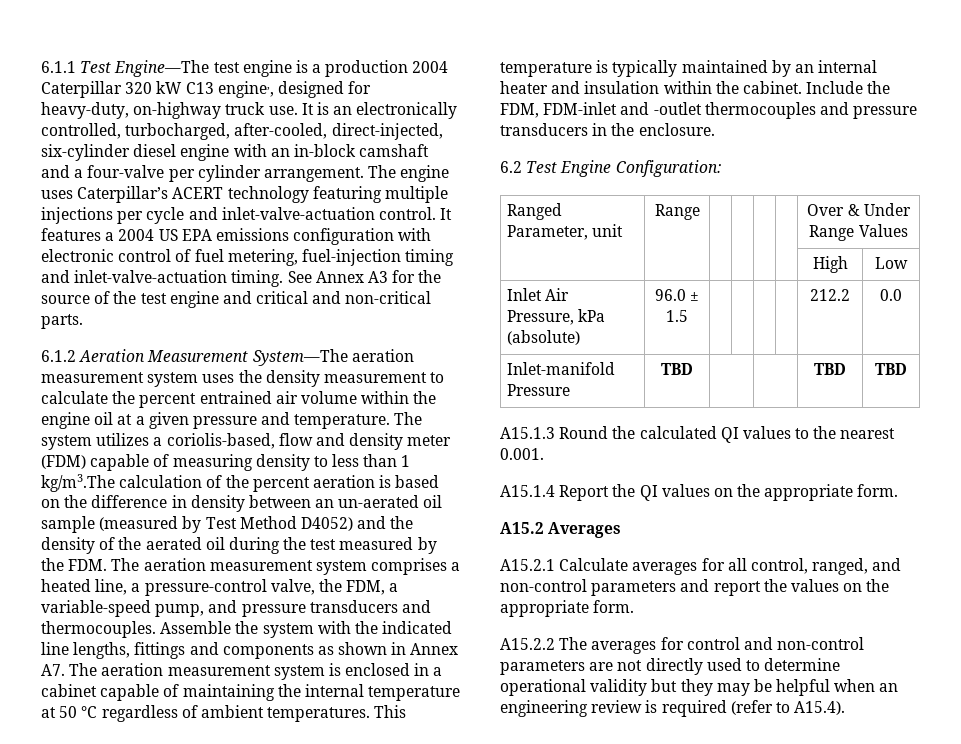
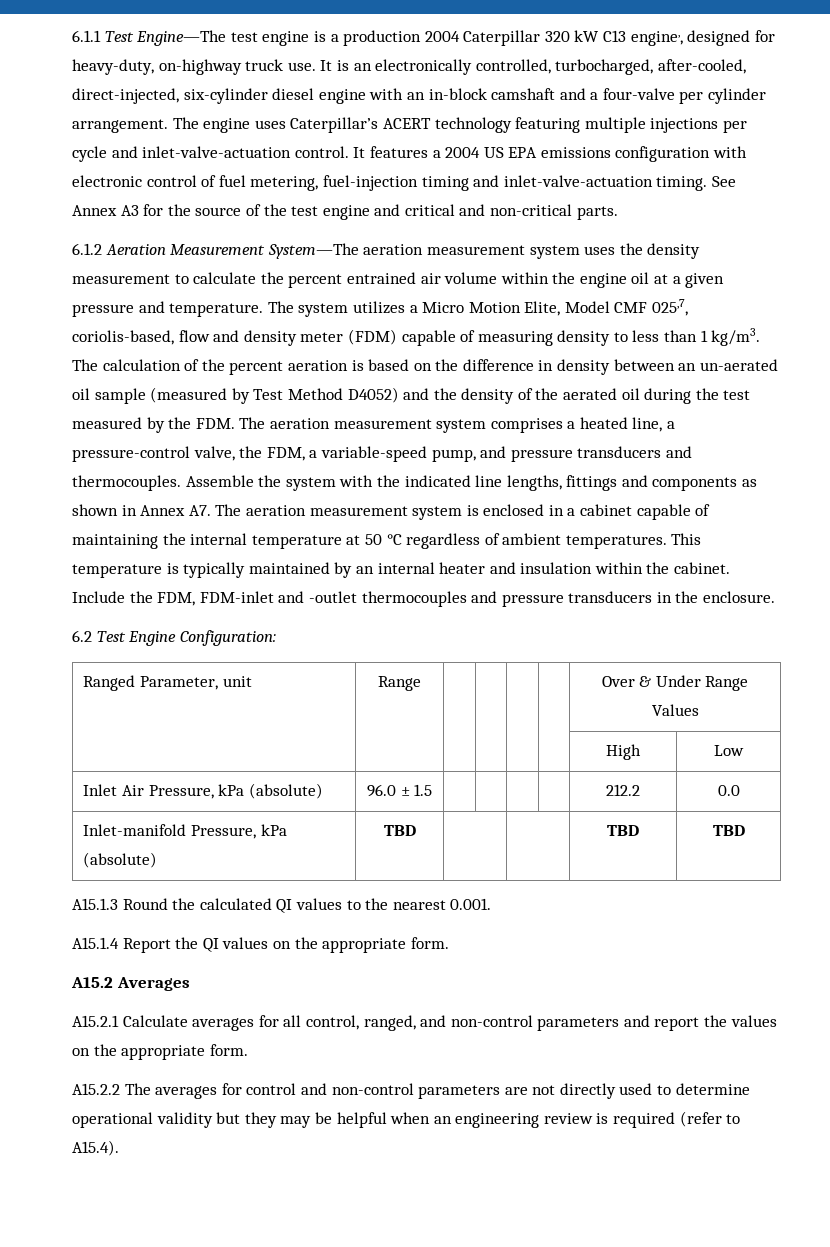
(163, 441) none -> [422,299,689,316] Micro Motion Elite, Model CMF 025,7,
[41,474,115,492] kg/m3.The -> [711,328,761,346] [72,359,98,371] kg/m3. The
[507,384,571,396] Pressure -> [191,824,287,839] [83,852,158,868] Pressure, kPa (absolute)

